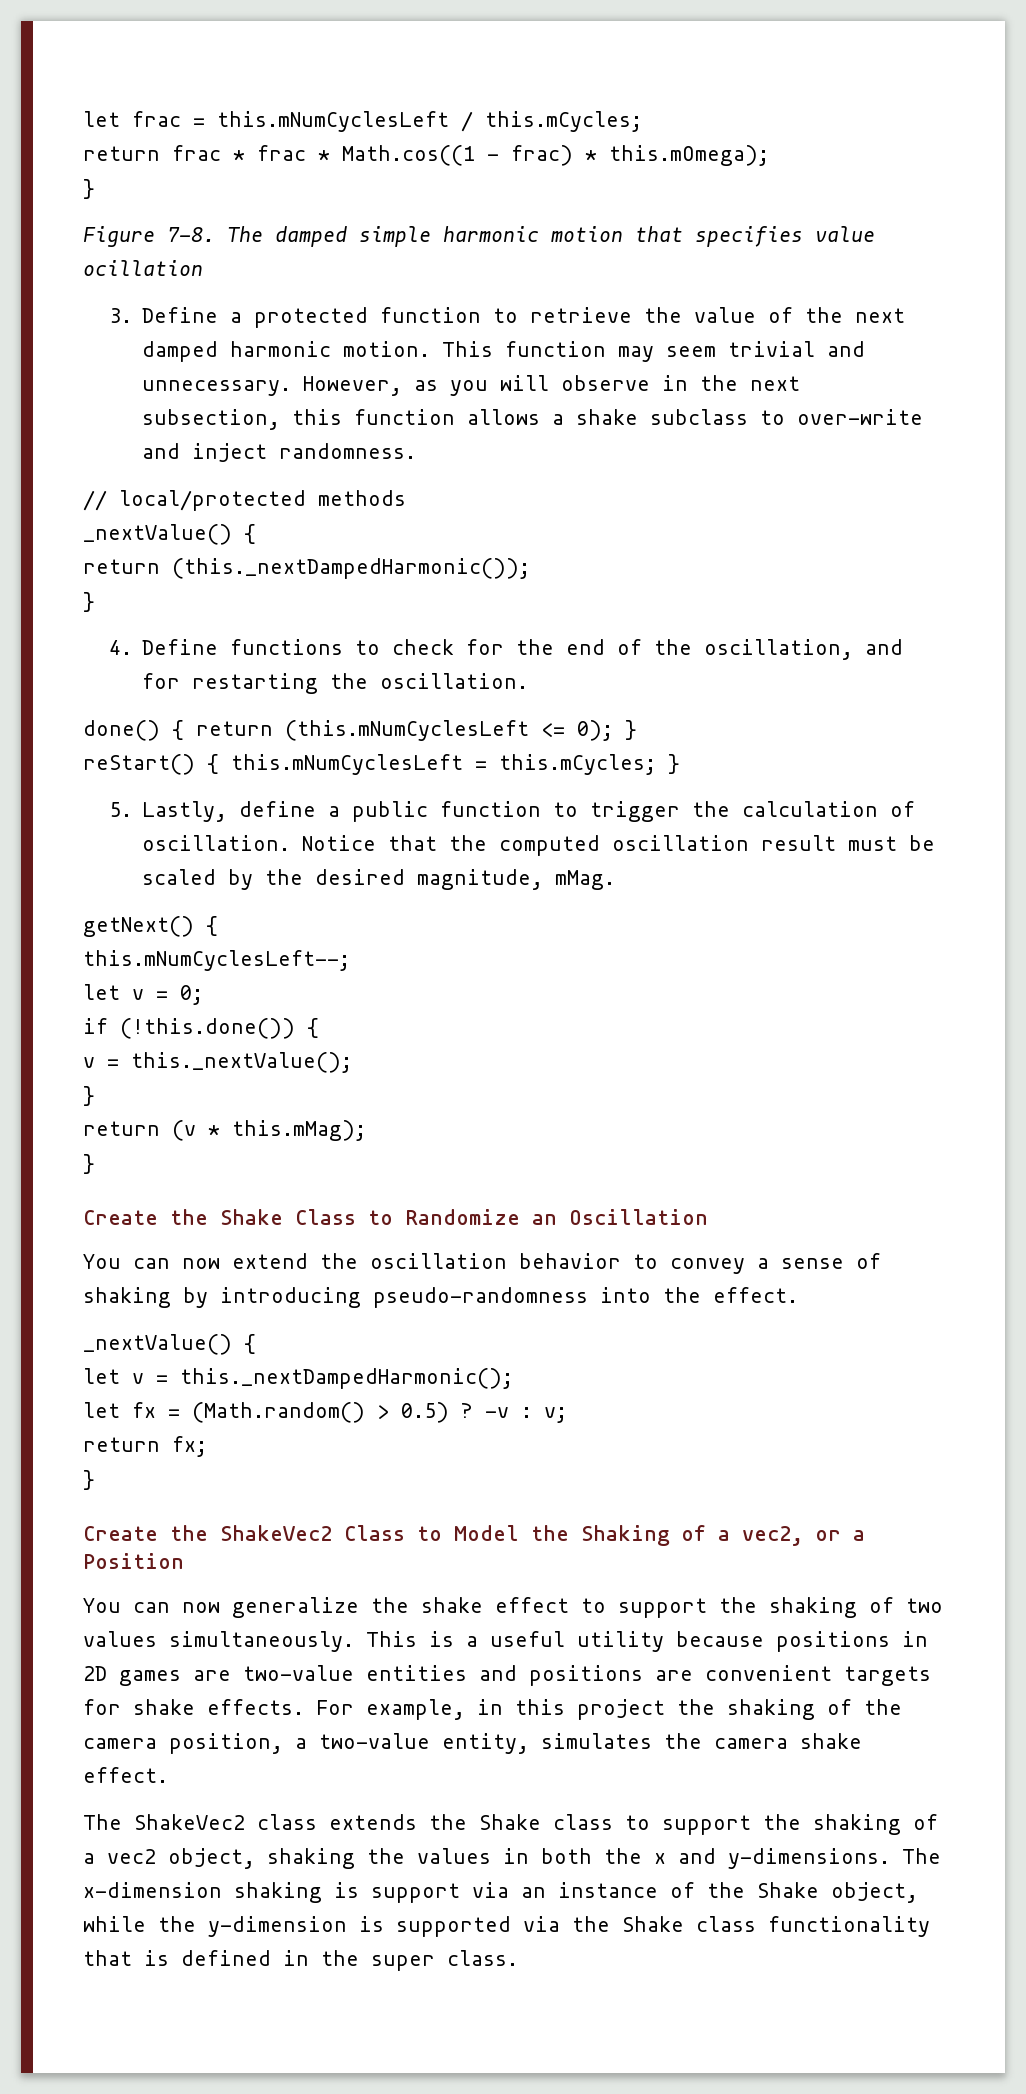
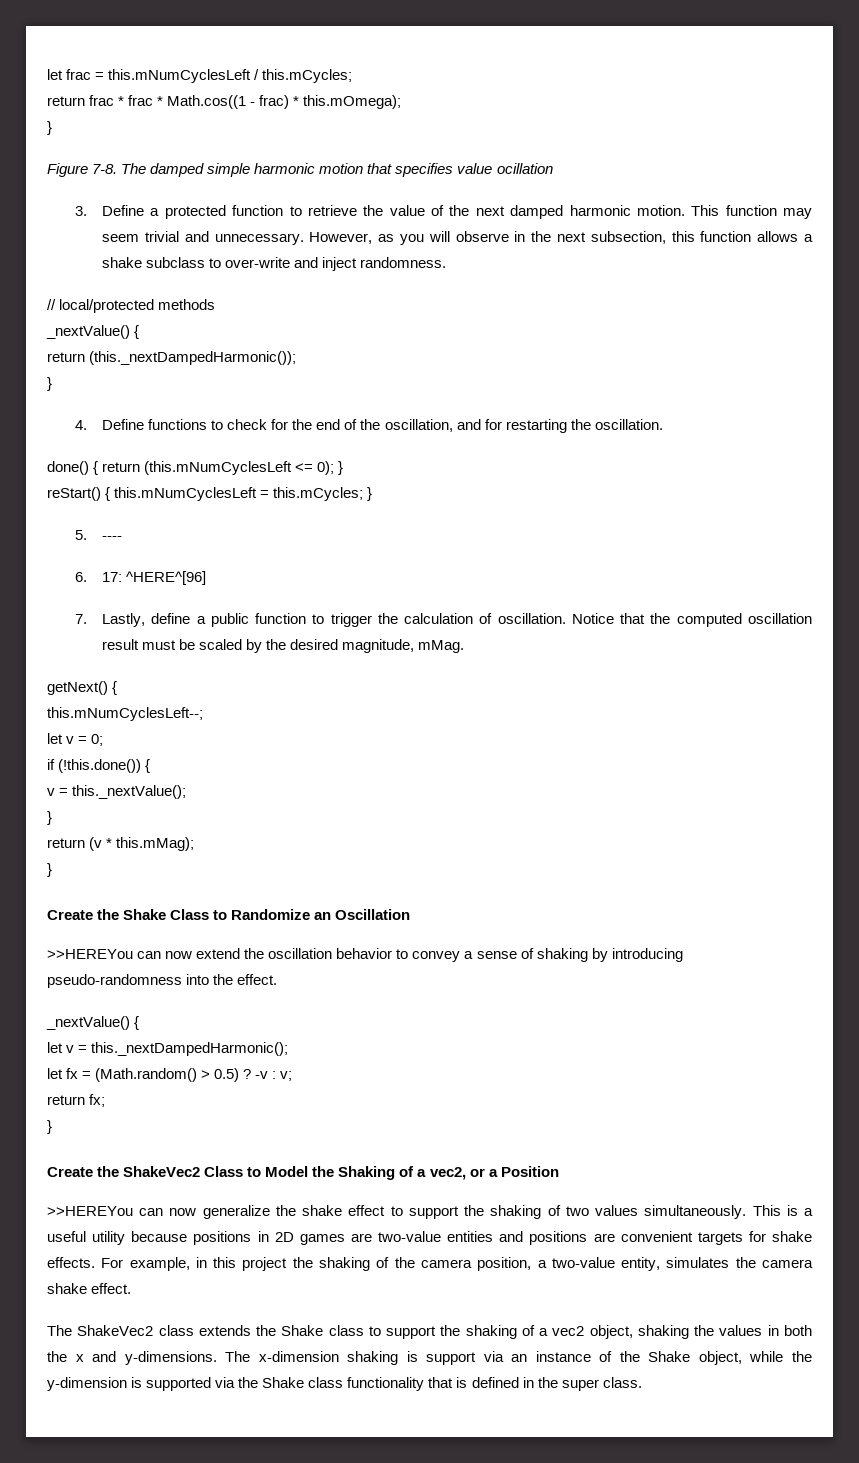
(132, 809) none -> [102,536,123,540] [74,571,207,585] [74,614,87,624] ---- // 6. 17: ^HERE^[96] // 7.
[83,1254,121,1269] You -> [47,949,133,959] >>HEREYou
[83,1598,121,1613] You -> [47,1206,133,1216] >>HEREYou

